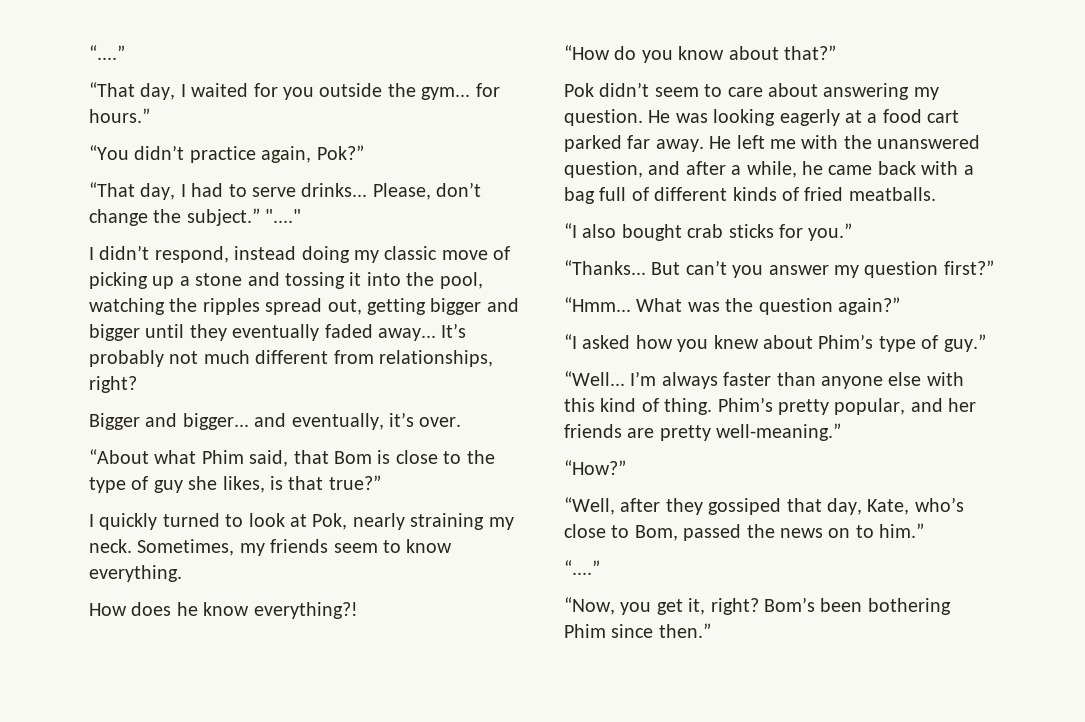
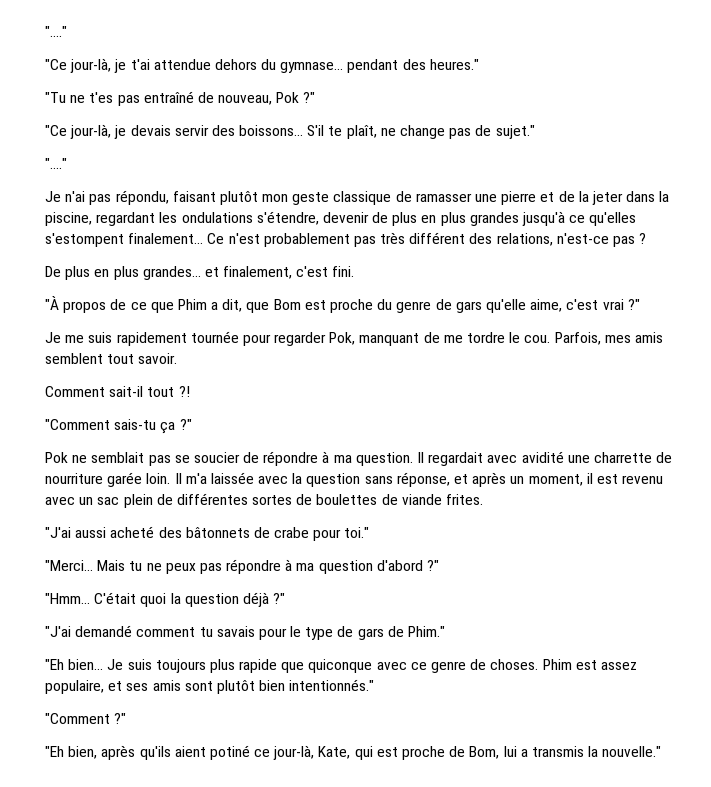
[89,45,125,60] [89,82,500,100] [89,108,150,123] [89,145,364,163] [89,182,482,200] [89,208,302,226] [89,245,511,263] [89,272,483,289] [89,298,519,315] [89,323,467,341] [89,350,493,367] [89,376,137,393] [89,412,462,430] [89,449,495,467] [89,475,381,493] [89,513,514,530] [89,539,453,556] [89,565,182,582] [89,602,358,619] [564,45,836,63] [564,82,939,100] [564,109,960,126] [564,135,981,152] [564,161,974,178] [564,187,936,204] [564,223,853,241] [564,260,994,278] [564,297,900,315] [564,334,986,352] [564,371,964,389] [564,397,977,415] [564,423,842,441] [564,460,626,475] [564,497,964,515] [564,523,925,541] [564,560,600,575] [564,597,951,615] [564,623,711,638] “....” // “That day, I waited for you outside the gym... for hours.” // “You didn’t practice again, Pok?” // “That day, I had to serve drinks... Please, don’t change the subject.” "...." // I didn’t respond, instead doing my classic move of picking up a stone and tossing it into the pool, watching the ripples spread out, getting bigger and bigger until they eventually faded away... It’s probably not much different from relationships, right? // Bigger and bigger... and eventually, it’s over. // “About what Phim said, that Bom is close to the type of guy she likes, is that true?” // I quickly turned to look at Pok, nearly straining my neck. Sometimes, my friends seem to know everything. // How does he know everything?! // “How do you know about that?” // Pok didn’t seem to care about answering my question. He was looking eagerly at a food cart parked far away. He left me with the unanswered question, and after a while, he came back with a bag full of different kinds of fried meatballs. // “I also bought crab sticks for you.” // “Thanks... But can’t you answer my question first?” // “Hmm... What was the question again?” // “I asked how you knew about Phim’s type of guy.” // “Well... I’m always faster than anyone else with this kind of thing. Phim’s pretty popular, and her friends are pretty well-meaning.” // “How?” // “Well, after they gossiped that day, Kate, who’s close to Bom, passed the news on to him.” // “....” // “Now, you get it, right? Bom’s been bothering Phim since then.” -> [45,26,67,37] [45,58,479,73] [45,91,316,106] [45,124,535,139] [45,158,67,169] [45,190,670,205] [45,211,637,226] [45,232,647,247] [45,266,355,280] [45,296,640,313] [45,331,663,346] [45,353,178,364] [45,386,190,397] [45,419,192,434] [45,451,673,466] [45,472,664,487] [45,493,484,508] [45,526,370,541] [45,559,440,574] [45,592,286,607] [45,625,446,640] [45,659,637,673] [45,679,375,694] [45,713,127,724] [45,745,662,760] "...." // "Ce jour-là, je t'ai attendue dehors du gymnase... pendant des heures." // "Tu ne t'es pas entraîné de nouveau, Pok ?" // "Ce jour-là, je devais servir des boissons... S'il te plaît, ne change pas de sujet." // "...." // Je n'ai pas répondu, faisant plutôt mon geste classique de ramasser une pierre et de la jeter dans la piscine, regardant les ondulations s'étendre, devenir de plus en plus grandes jusqu'à ce qu'elles s'estompent finalement... Ce n'est probablement pas très différent des relations, n'est-ce pas ? // De plus en plus grandes... et finalement, c'est fini. // "À propos de ce que Phim a dit, que Bom est proche du genre de gars qu'elle aime, c'est vrai ?" // Je me suis rapidement tournée pour regarder Pok, manquant de me tordre le cou. Parfois, mes amis semblent tout savoir. // Comment sait-il tout ?! // "Comment sais-tu ça ?" // Pok ne semblait pas se soucier de répondre à ma question. Il regardait avec avidité une charrette de nourriture garée loin. Il m'a laissée avec la question sans réponse, et après un moment, il est revenu avec un sac plein de différentes sortes de boulettes de viande frites. // "J'ai aussi acheté des bâtonnets de crabe pour toi." // "Merci... Mais tu ne peux pas répondre à ma question d'abord ?" // "Hmm... C'était quoi la question déjà ?" // "J'ai demandé comment tu savais pour le type de gars de Phim." // "Eh bien... Je suis toujours plus rapide que quiconque avec ce genre de choses. Phim est assez populaire, et ses amis sont plutôt bien intentionnés." // "Comment ?" // "Eh bien, après qu'ils aient potiné ce jour-là, Kate, qui est proche de Bom, lui a transmis la nouvelle."

